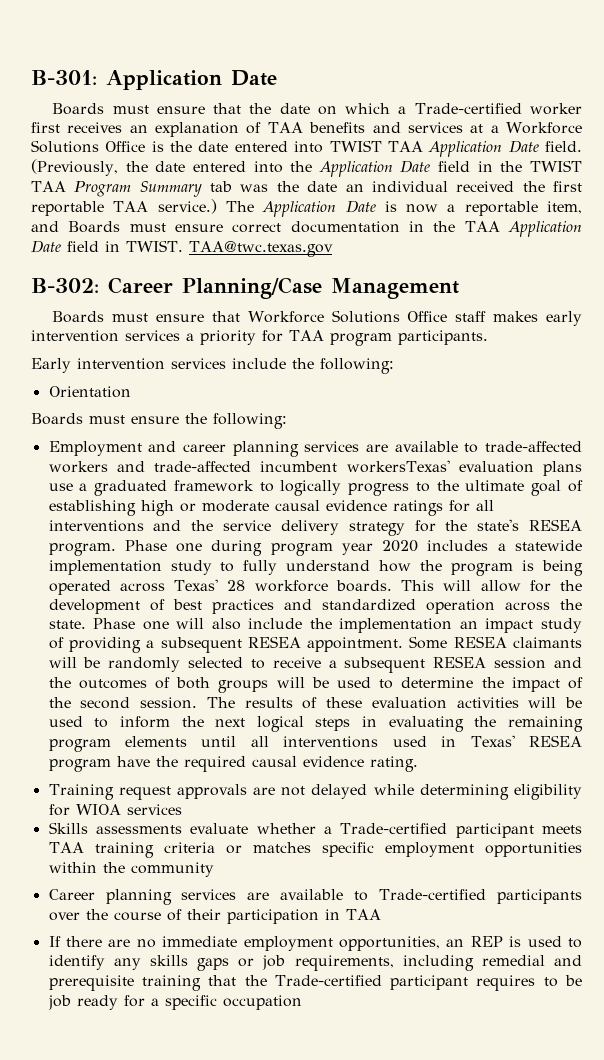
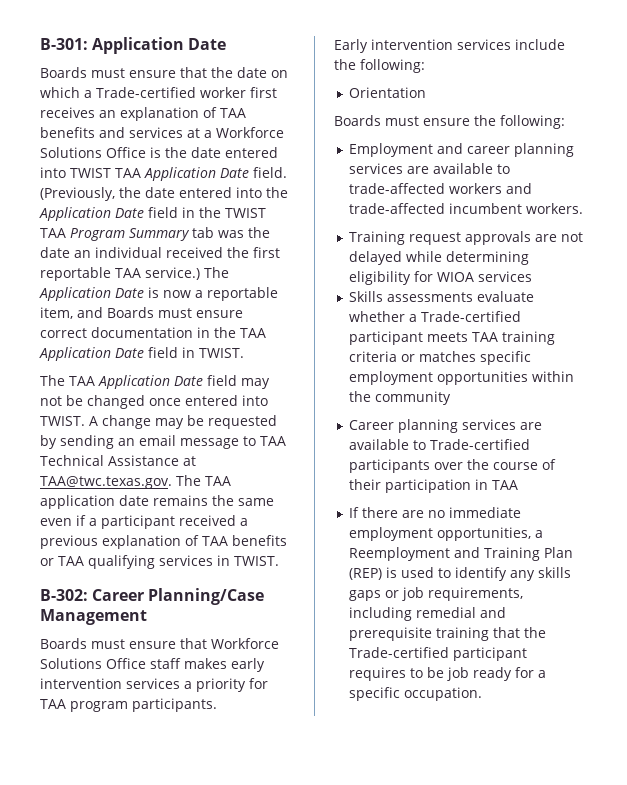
[188,241,333,257] TAA@twc.texas.gov -> [40,375,270,389] [40,395,268,409] [40,415,277,429] [40,435,286,449] [40,455,196,466] [40,475,231,489] [40,495,274,509] [40,515,248,529] [40,535,287,549] [40,555,279,569] // The TAA Application Date field may not be changed once entered into TWIST. A change may be requested by sending an email message to TAA Technical Assistance at TAA@twc.texas.gov. The TAA application date remains the same even if a participant received a previous explanation of TAA benefits or TAA qualifying services in TWIST.
[346,460,582,476] [48,480,583,496] [48,500,494,516] [48,519,582,536] [48,540,582,556] [48,560,583,576] [48,579,582,595] [48,599,582,614] [48,618,582,633] [48,636,582,653] [48,656,582,673] [48,677,583,693] [48,697,582,709] [48,716,583,732] [48,735,582,752] [48,756,418,772] workersTexas' evaluation plans use a graduated framework to logically progress to the ultimate goal of establishing high or moderate causal evidence ratings for all interventions and the service delivery strategy for the state's RESEA program. Phase one during program year 2020 includes a statewide implementation study to fully understand how the program is being operated across Texas' 28 workforce boards. This will allow for the development of best practices and standardized operation across the state. Phase one will also include the implementation an impact study of providing a subsequent RESEA appointment. Some RESEA claimants will be randomly selected to receive a subsequent RESEA session and the outcomes of both groups will be used to determine the impact of the second session. The results of these evaluation activities will be used to inform the next logical steps in evaluating the remaining program elements until all interventions used in Texas' RESEA program have the required causal evidence rating. -> [526,203,584,214] workers.
[446,936,503,947] an REP -> [535,530,544,538] [349,547,574,561] [349,568,383,580] a Reemployment and Training Plan (REP)
[222,995,302,1010] occupation -> [404,687,483,701] occupation.

